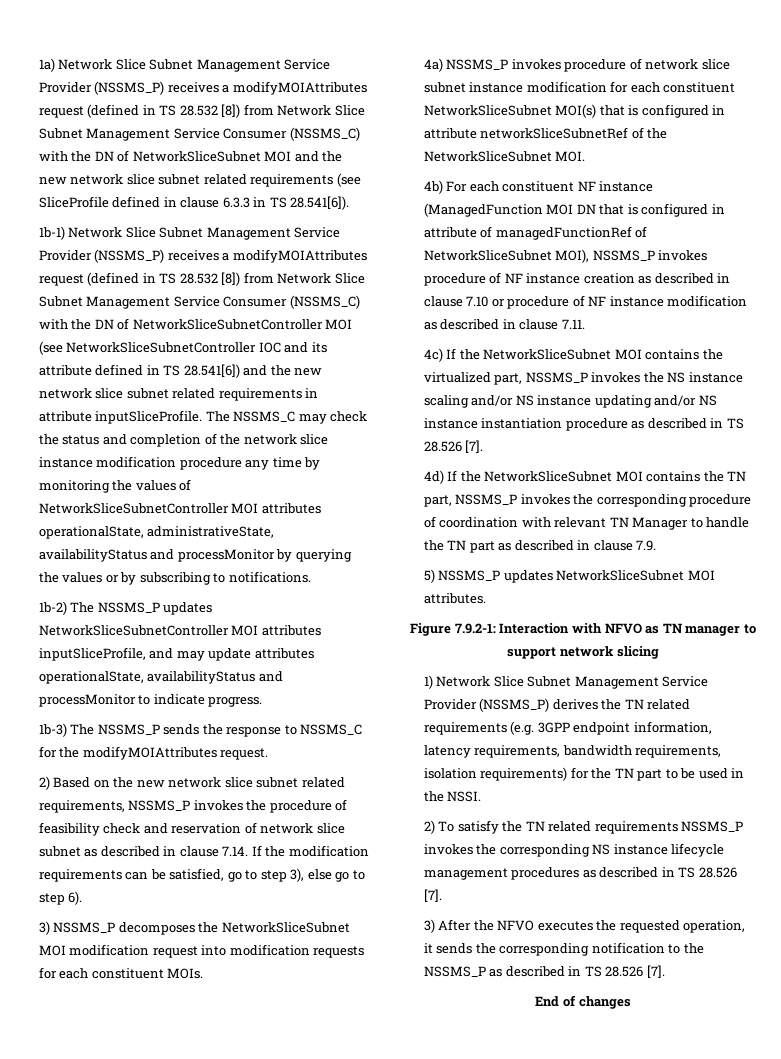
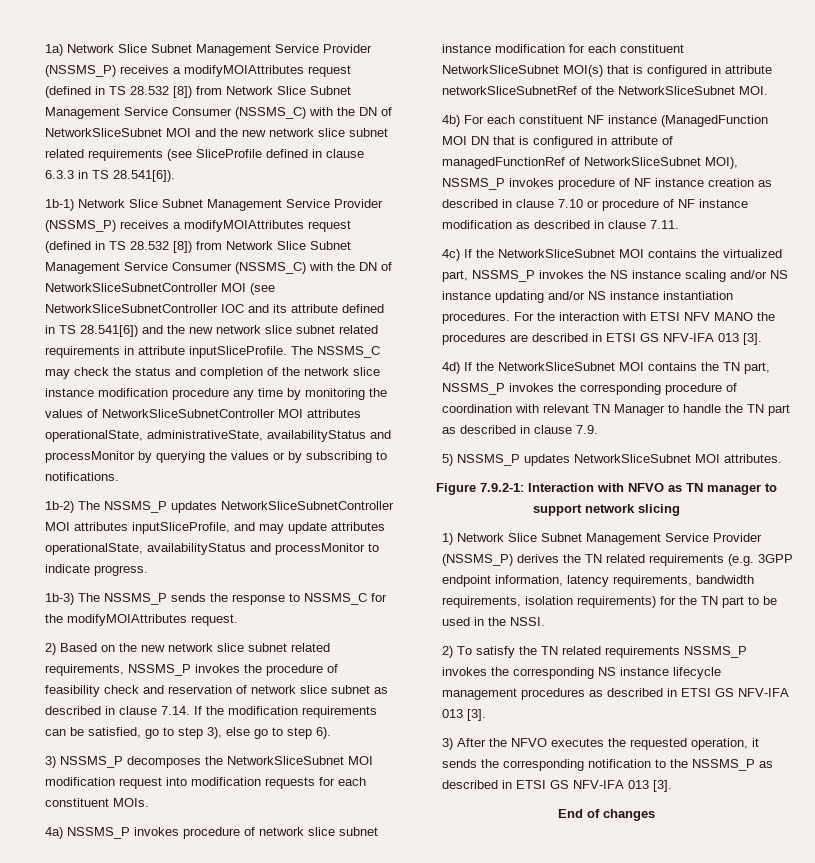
[565,418,744,431] [423,440,484,453] procedure as described in TS 28.526 [7]. -> [442,312,776,324] [442,333,763,345] procedures. For the interaction with ETSI NFV MANO the procedures are described in ETSI GS NFV-IFA 013 [3].
[678,867,737,878] [423,889,442,902] TS 28.526 [7]. -> [681,688,790,697] [442,709,487,721] ETSI GS NFV-IFA 013 [3].
[584,965,665,978] TS 28.526 [7]. -> [516,780,673,792] ETSI GS NFV-IFA 013 [3].

